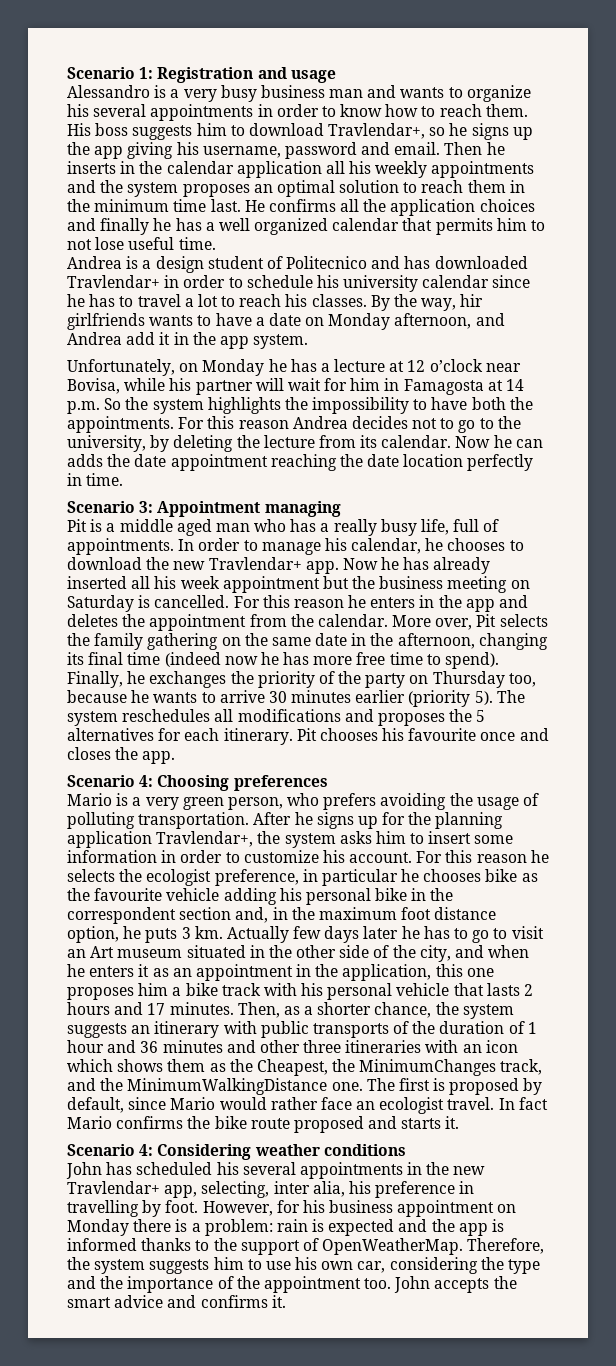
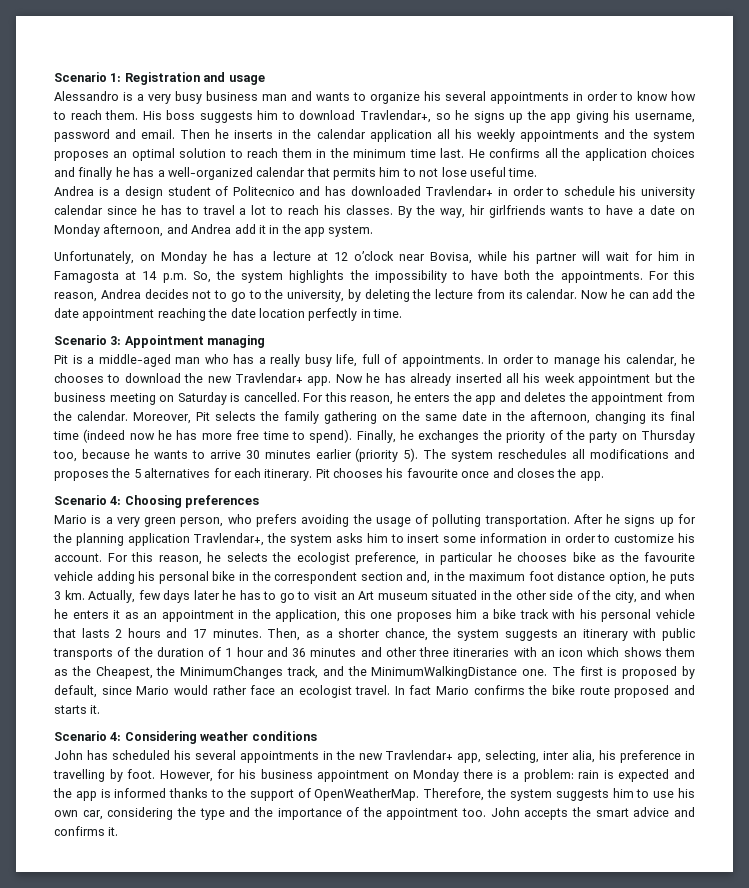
[218,218,329,235] well organized -> [167,167,253,180] well-organized
[104,398,122,410] So -> [192,271,211,283] So,
[238,420,289,429] reason -> [54,292,97,302] reason,
[67,454,103,467] adds -> [652,289,674,299] add
[119,519,212,536] middle aged -> [98,354,171,367] middle-aged
[293,595,435,608] reason he enters in -> [350,392,451,405] reason, he enters
[392,615,473,630] More over, -> [133,412,191,424] Moreover,
[476,854,527,863] reason -> [158,555,202,565] reason,
[226,926,289,943] Actually -> [88,590,136,603] Actually,

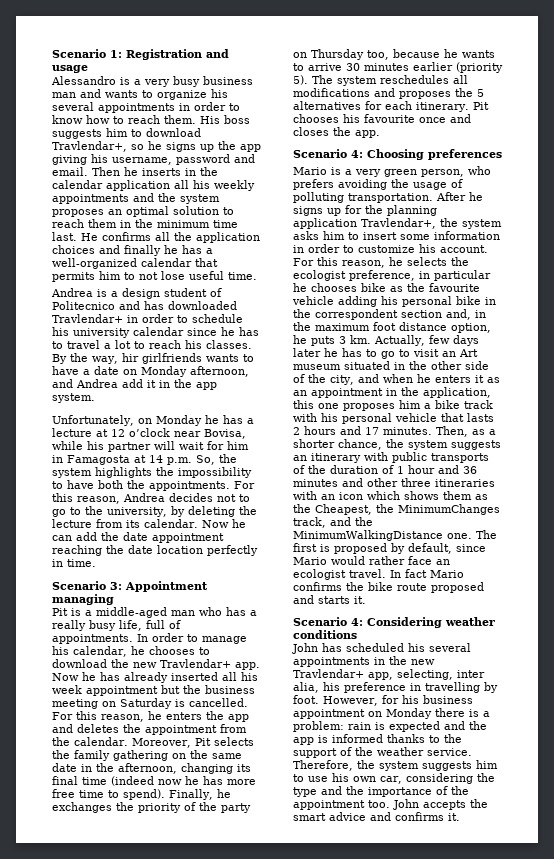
[314,788,420,801] OpenWeatherMap. -> [355,747,472,756] the weather service.

